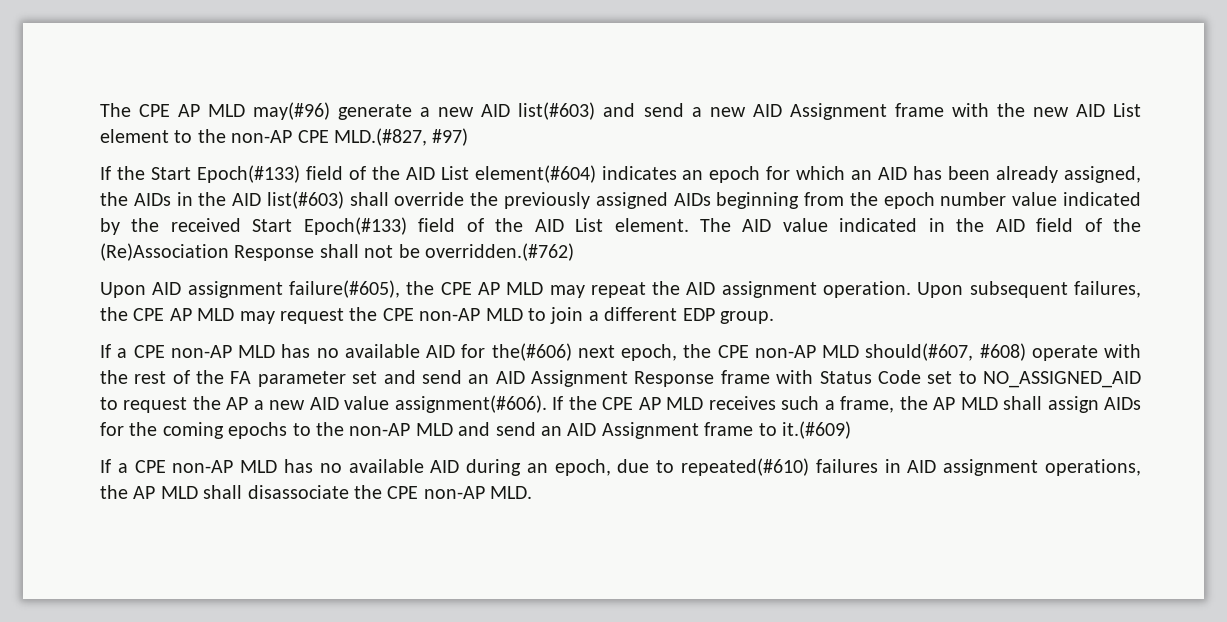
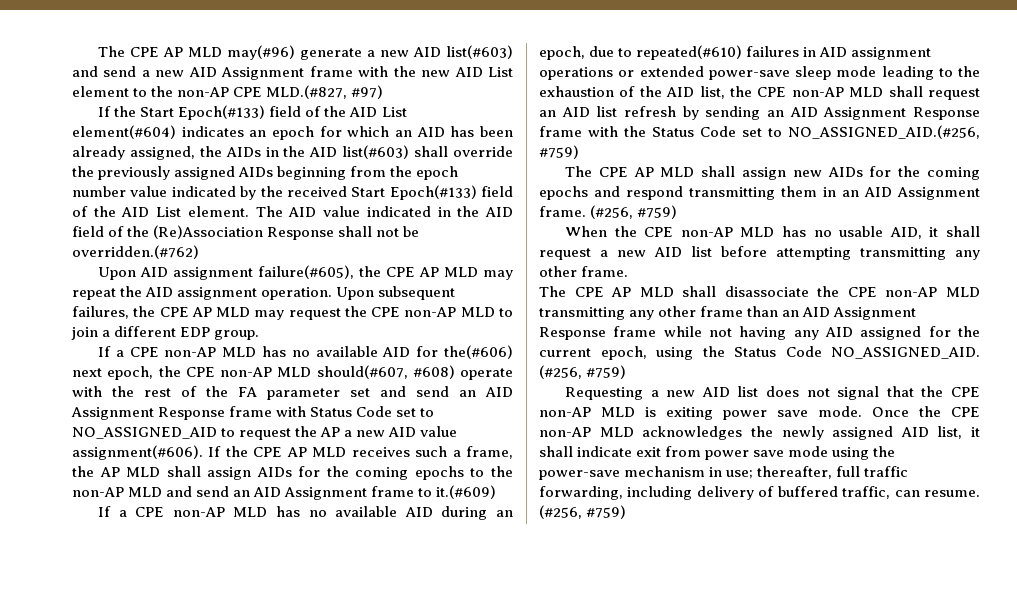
[1045,459,1141,476] [100,485,128,499] operations, the -> [539,66,980,80] [539,86,980,100] [539,106,980,120] [539,125,980,139] [539,145,579,159] [565,166,981,180] [539,186,980,200] [539,205,678,219] [565,226,981,239] [539,246,980,260] [539,266,629,277] [539,286,604,297] operations or extended power-save sleep mode leading to the exhaustion of the AID list, the CPE non-AP MLD shall request an AID list refresh by sending an AID Assignment Response frame with the Status Code set to NO_ASSIGNED_AID.(#256, #759) // The CPE AP MLD shall assign new AIDs for the coming epochs and respond transmitting them in an AID Assignment frame. (#256, #759) // When the CPE non-AP MLD has no usable AID, it shall request a new AID list before attempting transmitting any other frame. // The CPE
[490,486,533,499] MLD. -> [946,287,980,297] [539,306,917,320] [539,326,980,340] [539,346,980,360] [539,365,627,379] [565,386,981,400] [539,406,980,420] [539,426,980,440] [539,446,896,460] [539,466,909,480] [539,486,981,500] [539,505,627,519] MLD transmitting any other frame than an AID Assignment Response frame while not having any AID assigned for the current epoch, using the Status Code NO_ASSIGNED_AID. (#256, #759) // Requesting a new AID list does not signal that the CPE non-AP MLD is exiting power save mode. Once the CPE non-AP MLD acknowledges the newly assigned AID list, it shall indicate exit from power save mode using the power-save mechanism in use; thereafter, full traffic forwarding, including delivery of buffered traffic, can resume. (#256, #759)

